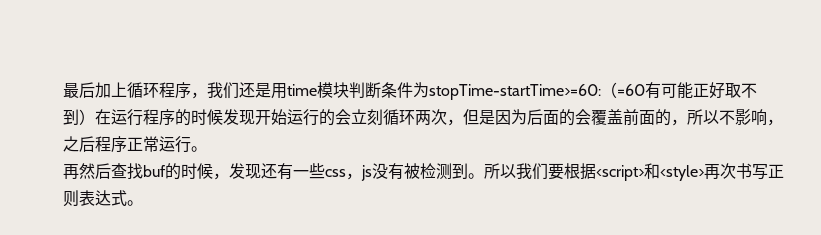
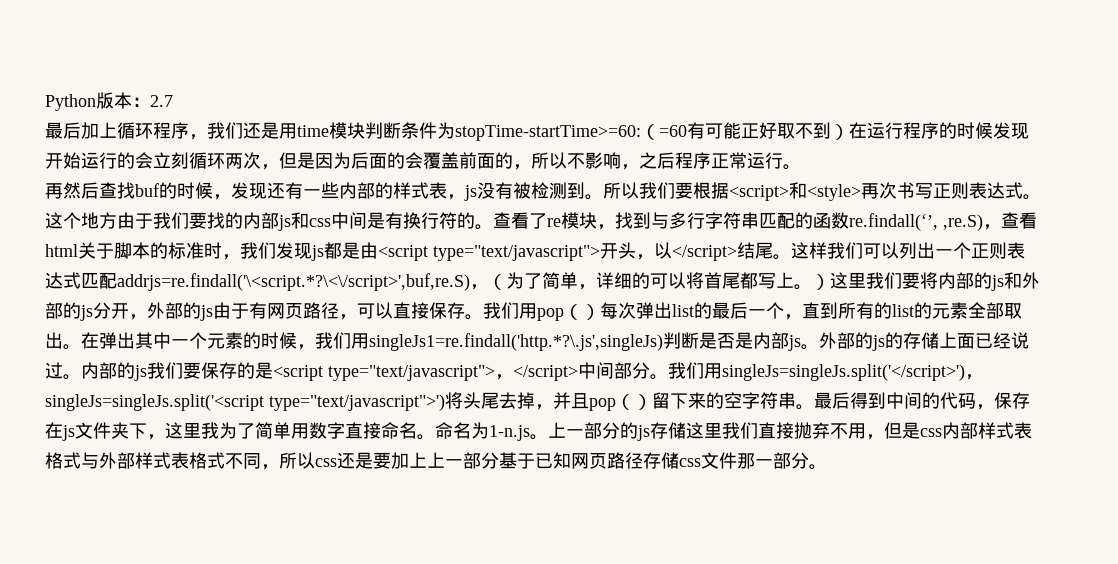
(63, 90) none -> [45,92,173,111] Python版本：2.7 //
[325,169,346,177] css -> [339,182,447,199] 内部的样式表
(143, 203) none -> [45,212,1037,231] [45,242,1025,261] [45,272,1040,291] [45,302,1022,321] [45,332,1029,351] [45,362,983,381] [45,392,1030,411] [45,422,1032,441] [45,452,827,470] 这个地方由于我们要找的内部js和css中间是有换行符的。查看了re模块，找到与多行字符串匹配的函数re.findall(‘’, ,re.S)，查看html关于脚本的标准时，我们发现js都是由<script type="text/javascript">开头，以</script>结尾。这样我们可以列出一个正则表达式匹配addrjs=re.findall('\<script.*?\<\/script>',buf,re.S)，（为了简单，详细的可以将首尾都写上。）这里我们要将内部的js和外部的js分开，外部的js由于有网页路径，可以直接保存。我们用pop（）每次弹出list的最后一个，直到所有的list的元素全部取出。在弹出其中一个元素的时候，我们用singleJs1=re.findall('http.*?\.js',singleJs)判断是否是内部js。外部的js的存储上面已经说过。内部的js我们要保存的是<script type="text/javascript">，</script>中间部分。我们用singleJs=singleJs.split('</script>')，singleJs=singleJs.split('<script type="text/javascript">')将头尾去掉，并且pop（）留下来的空字符串。最后得到中间的代码，保存在js文件夹下，这里我为了简单用数字直接命名。命名为1-n.js。上一部分的js存储这里我们直接抛弃不用，但是css内部样式表格式与外部样式表格式不同，所以css还是要加上上一部分基于已知网页路径存储css文件那一部分。

